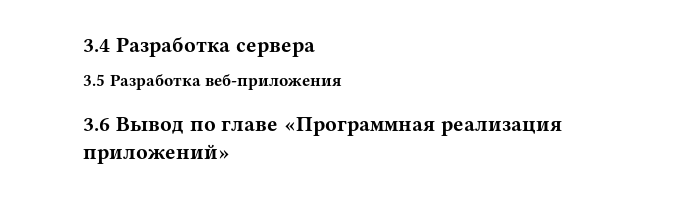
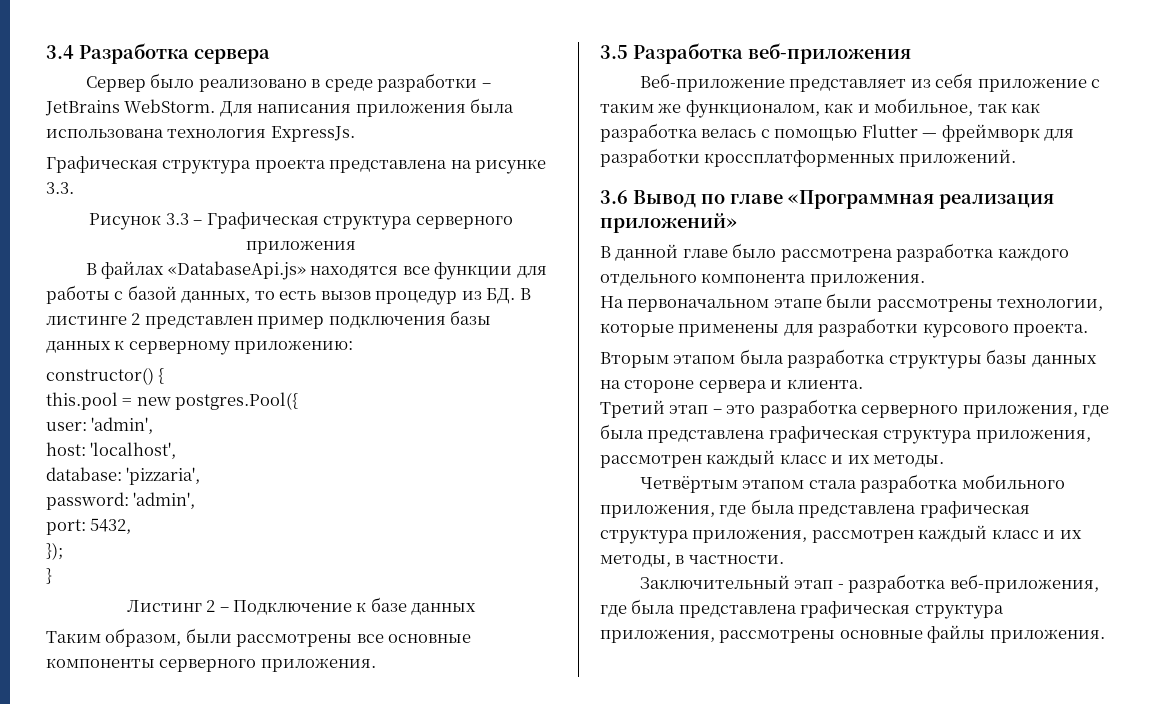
[83,74,343,90] 3.5 Разработка веб-приложения -> [85,73,491,92] [45,98,515,117] [46,126,355,142] [46,156,547,174] [46,182,74,194] [89,212,513,230] [246,240,356,254] [85,261,547,280] [46,285,531,305] [46,310,492,329] [46,340,354,355] [46,367,165,385] [46,392,299,410] [46,417,154,434] [46,442,177,459] [46,467,201,485] [46,492,196,510] [46,518,132,535] [46,542,63,560] [46,568,52,584] [126,597,477,615] [46,628,472,647] [46,658,376,672] [600,43,911,64] [639,73,1101,92] [600,98,1041,118] [600,123,1075,142] [600,148,1016,167] Сервер было реализовано в среде разработки – JetBrains WebStorm. Для написания приложения была использована технология ExpressJs. // Графическая структура проекта представлена на рисунке 3.3. // Рисунок 3.3 – Графическая структура серверного приложения // В файлах «DatabaseApi.js» находятся все функции для работы с базой данных, то есть вызов процедур из БД. В листинге 2 представлен пример подключения базы данных к серверному приложению: // constructor() { // this.pool = new postgres.Pool({ // user: 'admin', // host: 'localhost', // database: 'pizzaria', // password: 'admin', // port: 5432, // }); // } // Листинг 2 – Подключение к базе данных // Таким образом, были рассмотрены все основные компоненты серверного приложения. // 3.5 Разработка веб-приложения // Веб-приложение представляет из себя приложение с таким же функционалом, как и мобильное, так как разработка велась с помощью Flutter — фреймворк для разработки кроссплатформенных приложений.
(230, 154) none -> [600,243,1069,262] [600,273,925,287] [600,293,1104,312] [600,318,1089,338] [600,349,1097,369] [600,379,863,393] [600,399,1110,418] [600,424,1091,444] [600,450,945,468] [639,474,1065,493] [600,499,1030,518] [600,525,1082,544] [600,555,784,567] [639,574,1099,593] [600,599,1004,619] [600,625,1105,643] // В данной главе было рассмотрена разработка каждого отдельного компонента приложения. // На первоначальном этапе были рассмотрены технологии, которые применены для разработки курсового проекта. // Вторым этапом была разработка структуры базы данных на стороне сервера и клиента. // Третий этап – это разработка серверного приложения, где была представлена графическая структура приложения, рассмотрен каждый класс и их методы. // Четвёртым этапом стала разработка мобильного приложения, где была представлена графическая структура приложения, рассмотрен каждый класс и их методы, в частности. // Заключительный этап - разработка веб-приложения, где была представлена графическая структура приложения, рассмотрены основные файлы приложения.

